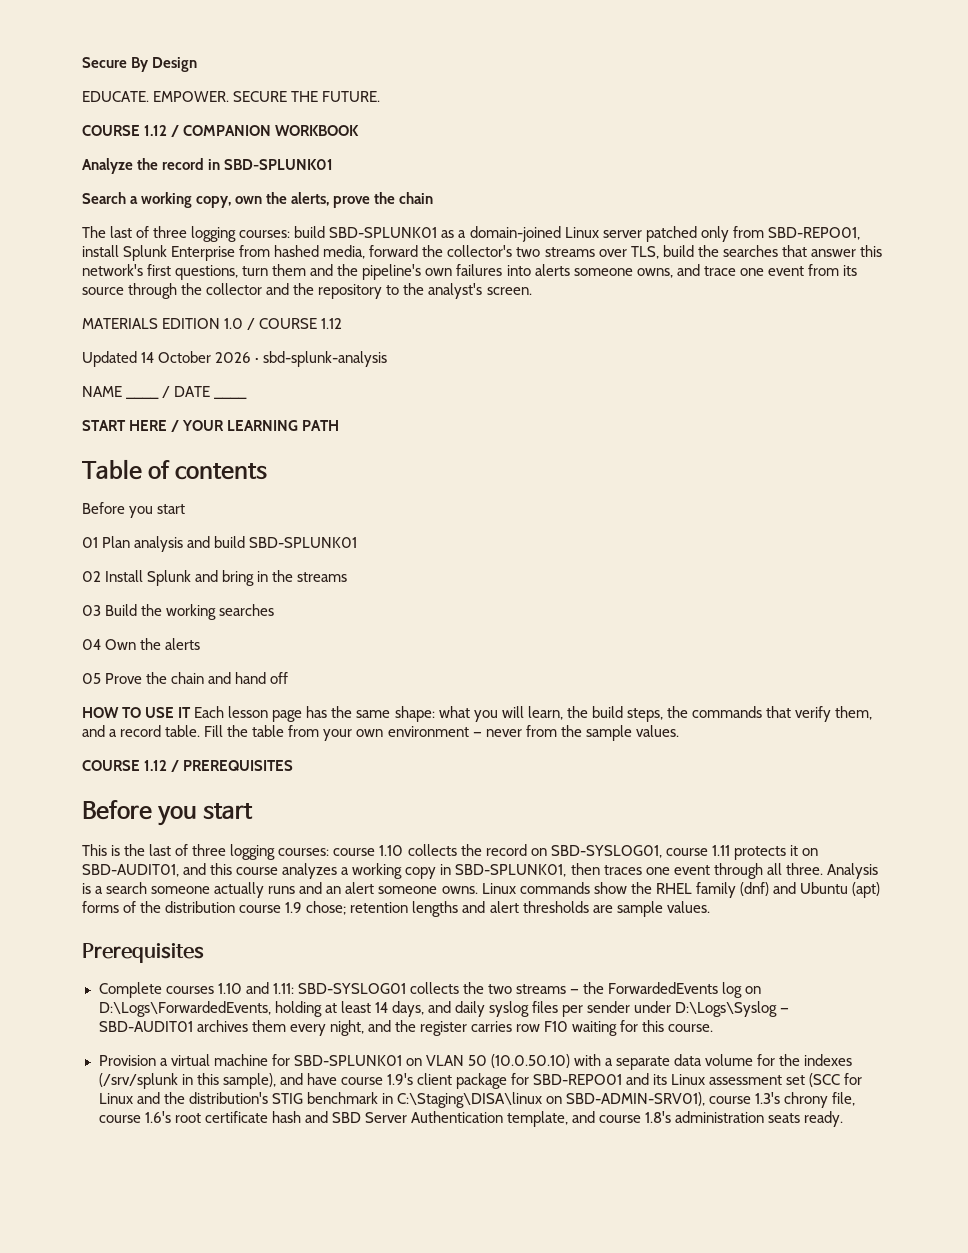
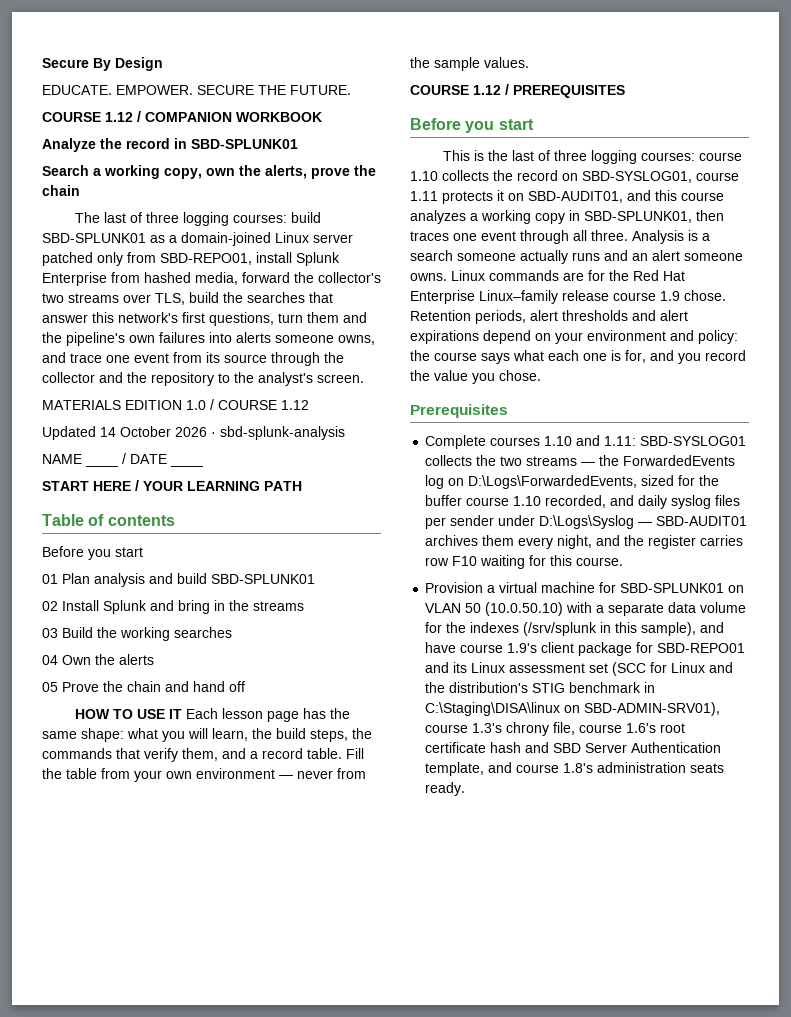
[593,882,880,898] [82,901,710,917] show the RHEL family (dnf) and Ubuntu (apt) forms of the distribution course 1.9 chose; retention lengths and alert thresholds are sample values. -> [563,270,685,281] [410,290,726,304] [410,310,688,324] [410,330,738,344] [410,350,746,364] [410,370,541,384] are for the Red Hat Enterprise Linux–family release course 1.9 chose. Retention periods, alert thresholds and alert expirations depend on your environment and policy: the course says what each one is for, and you record the value you chose.
[274,1001,424,1017] holding at least 14 days, -> [641,475,720,486] [425,495,607,508] sized for the buffer course 1.10 recorded,

